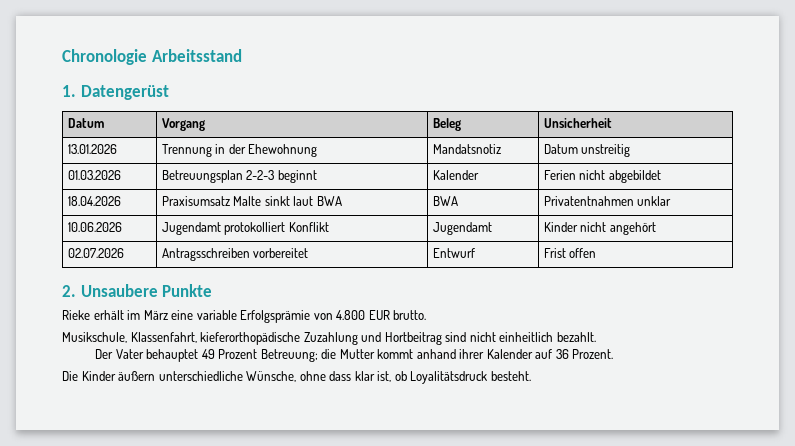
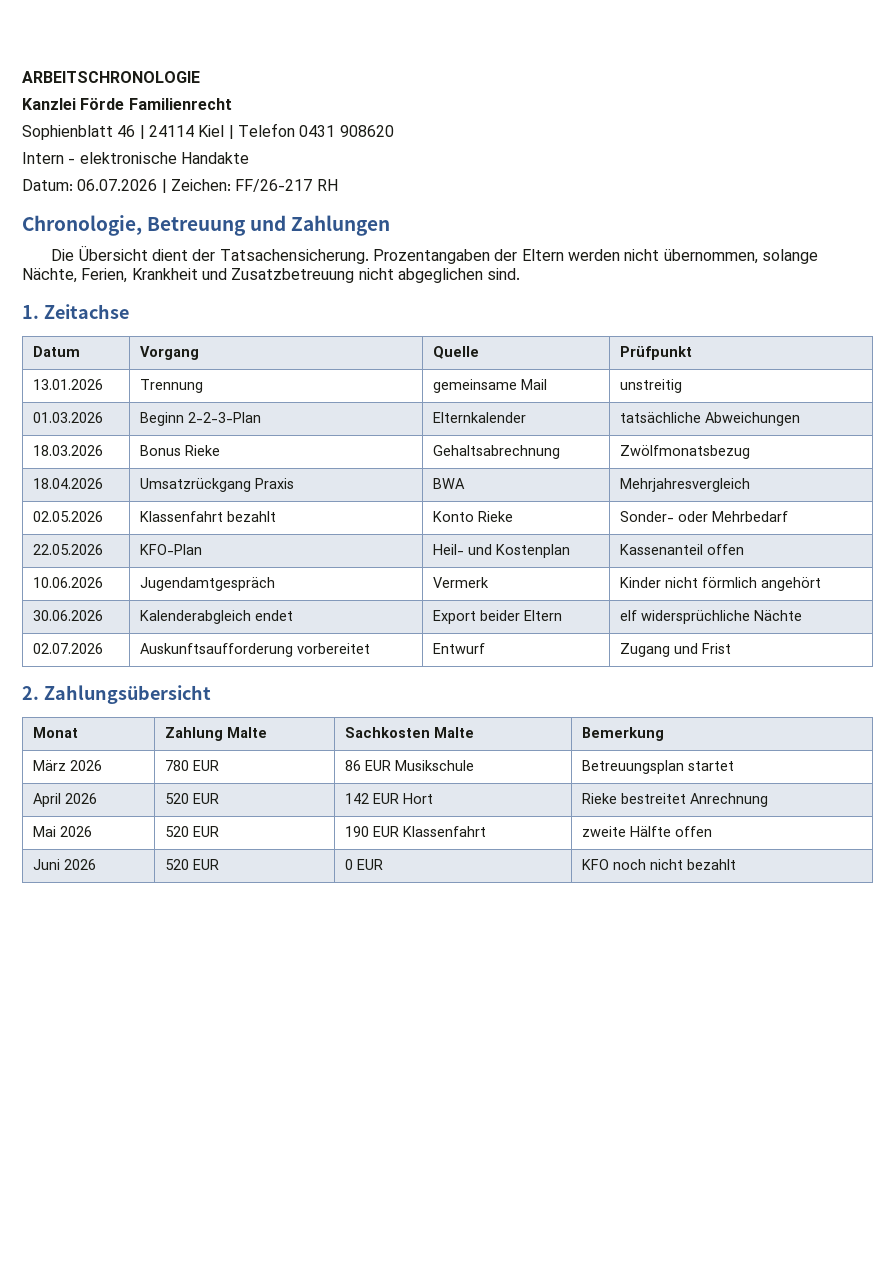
[62,49,242,65] Chronologie Arbeitsstand -> [22,71,200,83] [22,98,232,110] [22,123,394,140] [22,152,249,164] [22,179,338,193] [22,215,391,236] [51,245,818,264] [22,268,521,283] ARBEITSCHRONOLOGIE // Kanzlei Förde Familienrecht // Sophienblatt 46 | 24114 Kiel | Telefon 0431 908620 // Intern - elektronische Handakte // Datum: 06.07.2026 | Zeichen: FF/26-217 RH // Chronologie, Betreuung und Zahlungen // Die Übersicht dient der Tatsachensicherung. Prozentangaben der Eltern werden nicht übernommen, solange Nächte, Ferien, Krankheit und Zusatzbetreuung nicht abgeglichen sind.
[80,85,169,100] Datengerüst -> [43,304,129,319] Zeitachse
[432,118,461,131] [543,118,612,128] Beleg | Unsicherheit -> [433,346,480,359] [620,346,693,360] Quelle | Prüfpunkt
[215,144,318,157] [432,144,502,154] [543,144,631,157] [67,170,121,180] [161,170,317,183] [432,170,479,180] [543,170,661,183] [67,196,121,206] [161,196,342,206] [432,196,458,206] [543,196,672,206] [67,222,122,232] [161,222,329,235] [432,222,492,235] in der Ehewohnung | Mandatsnotiz | Datum unstreitig // 01.03.2026 | Betreuungsplan 2-2-3 beginnt | Kalender | Ferien nicht abgebildet // 18.04.2026 | Praxisumsatz Malte sinkt laut BWA | BWA | Privatentnahmen unklar // 10.06.2026 | Jugendamt protokolliert Konflikt | Jugendamt -> [433,379,548,393] [620,379,683,393] [33,412,104,423] [140,412,262,426] [433,412,527,423] [620,412,801,426] [33,445,104,456] [140,445,221,456] [433,445,561,459] [620,445,751,459] [33,478,104,489] [140,478,295,492] [433,478,466,489] [620,478,751,492] [33,511,104,522] [140,511,277,522] [433,511,514,522] [620,511,789,522] [33,544,104,555] [140,544,203,555] [433,544,571,558] [620,544,745,555] [33,577,104,588] [140,577,276,591] [433,577,490,588] | gemeinsame Mail | unstreitig // 01.03.2026 | Beginn 2-2-3-Plan | Elternkalender | tatsächliche Abweichungen // 18.03.2026 | Bonus Rieke | Gehaltsabrechnung | Zwölfmonatsbezug // 18.04.2026 | Umsatzrückgang Praxis | BWA | Mehrjahresvergleich // 02.05.2026 | Klassenfahrt bezahlt | Konto Rieke | Sonder- oder Mehrbedarf // 22.05.2026 | KFO-Plan | Heil- und Kostenplan | Kassenanteil offen // 10.06.2026 | Jugendamtgespräch | Vermerk
(607, 227) none -> [702,577,758,588] förmlich
(656, 228) none -> [33,610,104,621] [140,610,294,624] [433,610,563,624] [620,610,803,624] // 30.06.2026 | Kalenderabgleich endet | Export beider Eltern | elf widersprüchliche Nächte
[161,248,250,261] Antragsschreiben -> [140,643,294,657] Auskunftsaufforderung
(475, 253) none -> [620,643,699,657] Zugang und
[569,248,597,258] offen -> (732, 648) none
[80,284,213,297] [62,310,427,323] [62,332,596,345] [95,349,614,362] [62,371,531,384] Unsaubere Punkte // Rieke erhält im März eine variable Erfolgsprämie von 4.800 EUR brutto. // Musikschule, Klassenfahrt, kieferorthopädische Zuzahlung und Hortbeitrag sind nicht einheitlich bezahlt. // Der Vater behauptet 49 Prozent Betreuung; die Mutter kommt anhand ihrer Kalender auf 36 Prozent. // Die Kinder äußern unterschiedliche Wünsche, ohne dass klar ist, ob Loyalitätsdruck besteht. -> [43,685,211,704] [33,727,79,738] [165,727,268,741] [345,727,475,738] [582,727,665,741] [33,760,103,771] [165,760,220,771] [345,760,475,771] [582,760,735,774] [33,793,98,807] [165,793,220,804] [345,793,434,804] [582,793,769,807] [33,826,93,837] [165,826,220,837] [345,826,487,837] [582,826,713,837] [33,859,97,870] [165,859,220,870] [345,859,384,870] [582,859,737,870] Zahlungsübersicht // Monat | Zahlung Malte | Sachkosten Malte | Bemerkung // März 2026 | 780 EUR | 86 EUR Musikschule | Betreuungsplan startet // April 2026 | 520 EUR | 142 EUR Hort | Rieke bestreitet Anrechnung // Mai 2026 | 520 EUR | 190 EUR Klassenfahrt | zweite Hälfte offen // Juni 2026 | 520 EUR | 0 EUR | KFO noch nicht bezahlt

